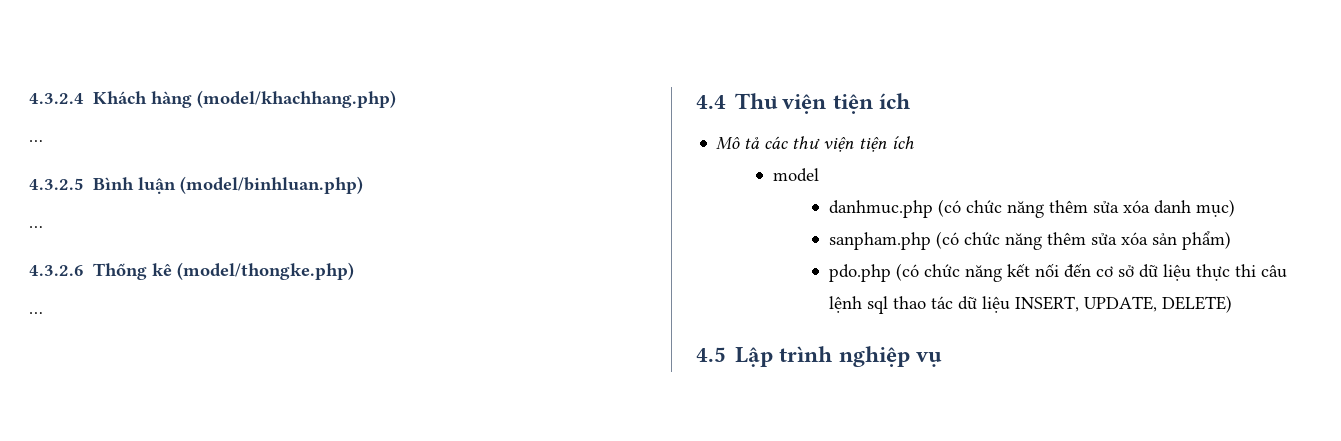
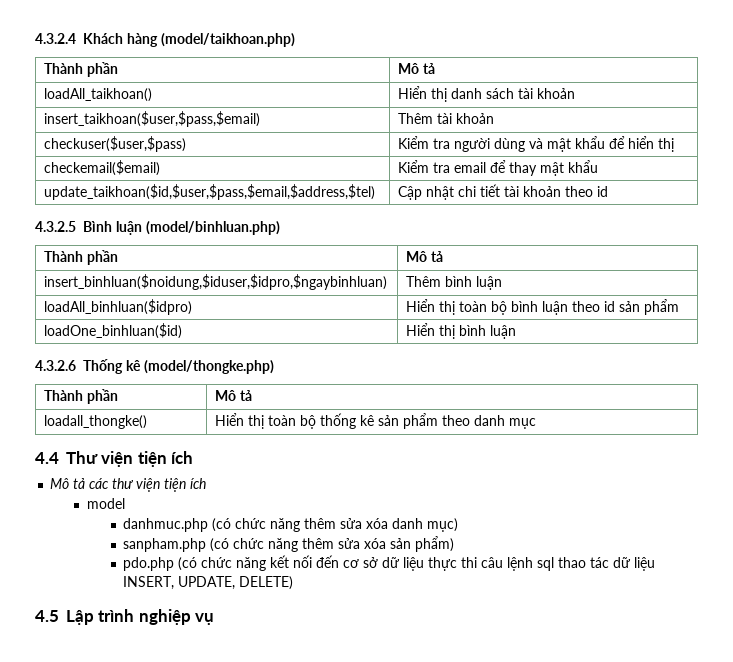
[197,90,397,108] [29,140,43,142] [29,176,364,194] [29,226,43,228] [29,262,355,280] [29,312,43,314] (model/khachhang.php) // … // 4.3.2.5 Bình luận (model/binhluan.php) // … // 4.3.2.6 Thống kê (model/thongke.php) // … -> [160,33,295,47] [44,62,119,77] [398,63,436,74] [44,88,153,102] [398,86,576,102] [44,111,261,127] [398,113,495,124] [44,136,187,152] [398,136,675,152] [44,160,161,176] [398,160,599,176] [44,184,376,200] [398,184,609,200] [35,221,280,235] [44,250,119,265] [406,251,444,262] [44,274,388,290] [406,276,503,290] [44,299,193,315] [406,299,680,315] [44,323,183,339] [406,323,517,339] [35,359,274,374] [44,389,119,404] [215,390,253,401] [44,415,148,429] [215,413,537,429] (model/taikhoan.php) // Thành phần | Mô tả // loadAll_taikhoan() | Hiển thị danh sách tài khoản // insert_taikhoan($user,$pass,$email) | Thêm tài khoản // checkuser($user,$pass) | Kiểm tra người dùng và mật khẩu để hiển thị // checkemail($email) | Kiểm tra email để thay mật khẩu // update_taikhoan($id,$user,$pass,$email,$address,$tel) | Cập nhật chi tiết tài khoản theo id // 4.3.2.5 Bình luận (model/binhluan.php) // Thành phần | Mô tả // insert_binhluan($noidung,$iduser,$idpro,$ngaybinhluan) | Thêm bình luận // loadAll_binhluan($idpro) | Hiển thị toàn bộ bình luận theo id sản phẩm // loadOne_binhluan($id) | Hiển thị bình luận // 4.3.2.6 Thống kê (model/thongke.php) // Thành phần | Mô tả // loadall_thongke() | Hiển thị toàn bộ thống kê sản phẩm theo danh mục

